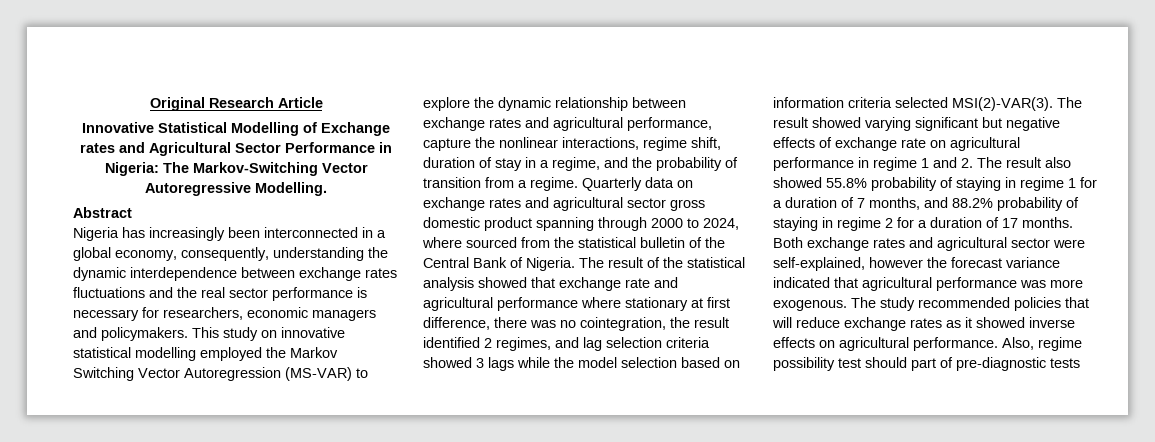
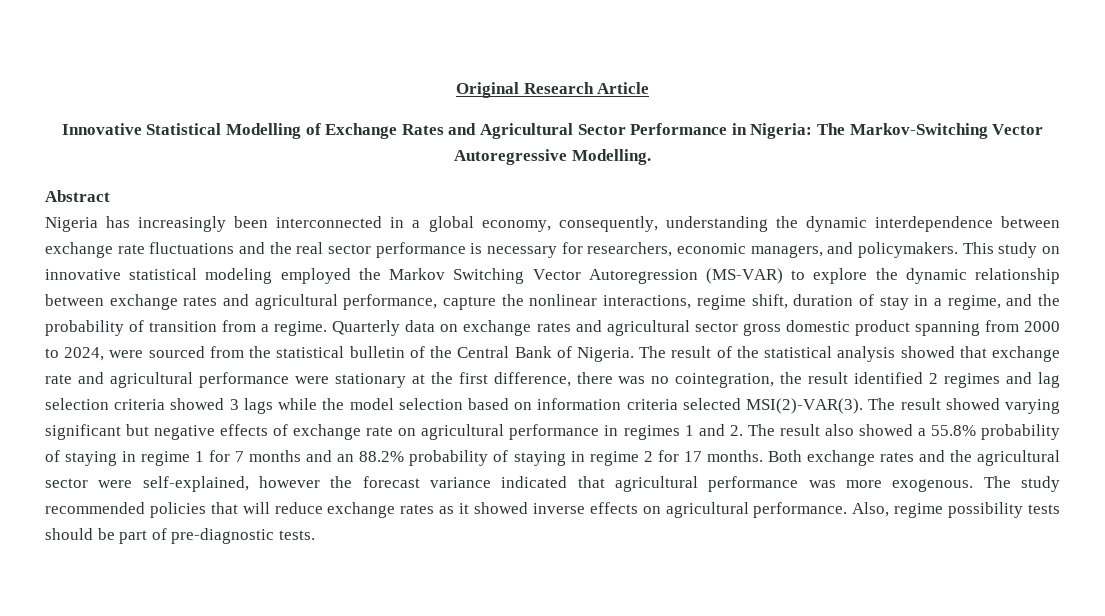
[80,143,115,153] rates -> [401,124,444,135] Rates
[365,268,397,278] rates -> [117,244,145,254] rate
[312,309,376,321] managers -> [750,245,823,258] managers,
[135,347,196,361] modelling -> [205,268,273,284] modeling
[598,217,647,231] through -> [984,320,1019,332] from
[422,237,462,248] where -> [109,350,144,358] were
[581,297,621,308] where -> [294,376,329,384] were
(703, 303) none -> [430,372,453,384] the
[496,337,551,351] regimes, -> [944,373,1001,388] regimes
[873,157,917,171] regime -> [623,425,680,440] regimes
(822, 182) none -> [917,428,926,436] a
[773,197,948,210] a duration of 7 months, and -> [235,450,355,462] 7 months and an
[918,217,999,228] a duration of -> (679, 456) none
(933, 242) none -> [949,450,972,462] the
[838,357,907,368] test should -> [1028,504,1061,514] [45,528,115,540] tests should be
[1050,358,1080,368] tests -> [278,530,315,540] tests.

